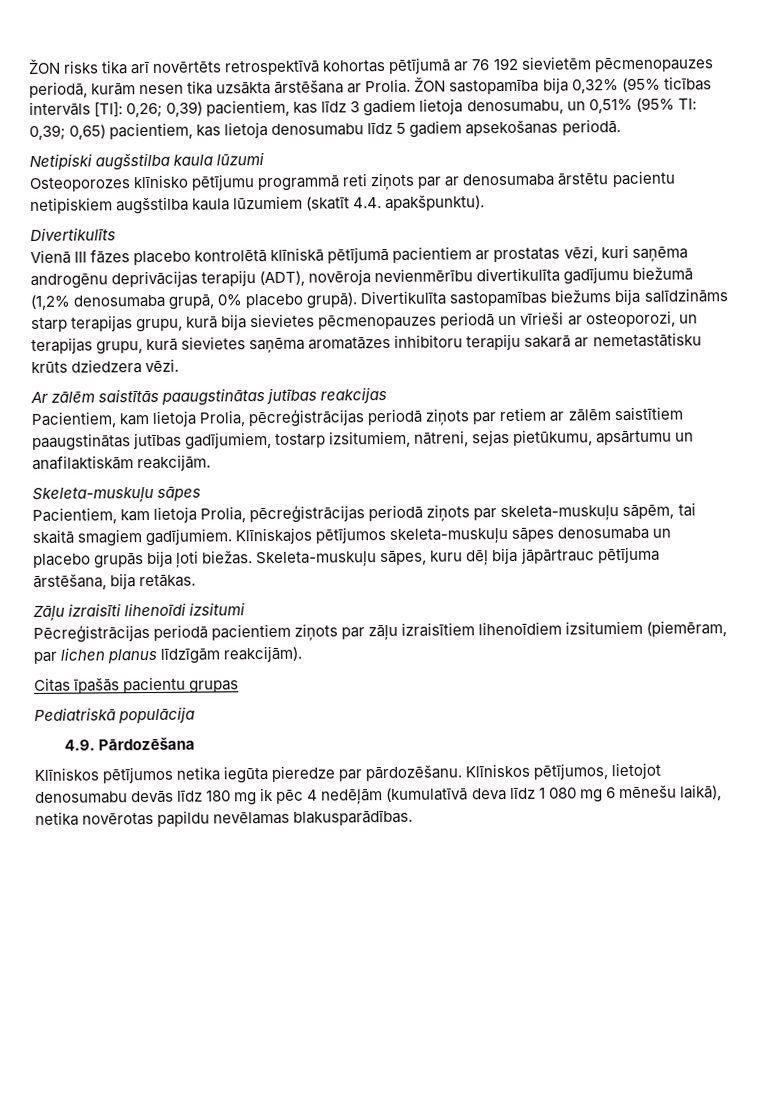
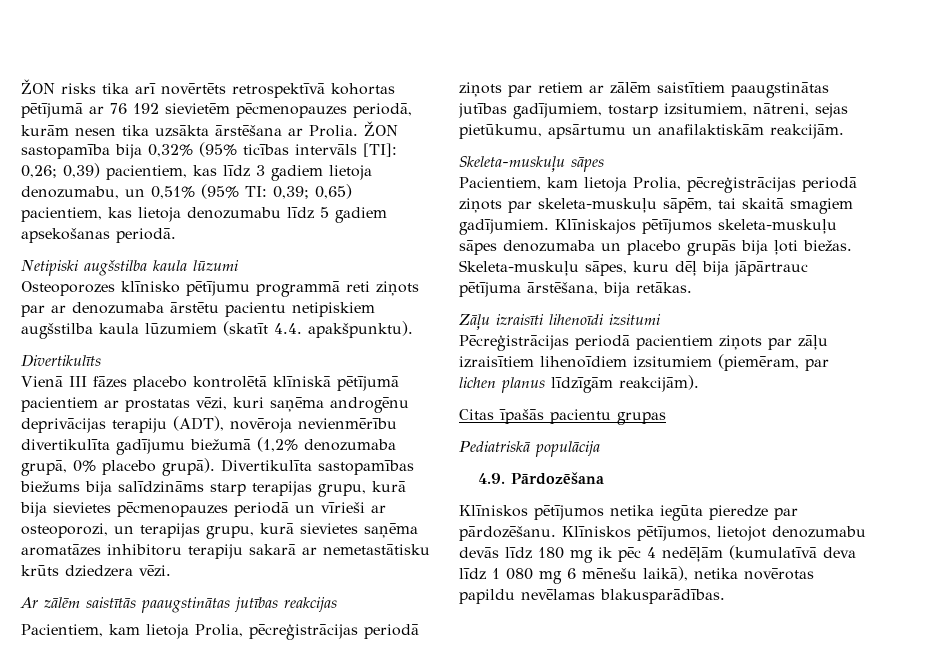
[466,99,564,115] denosumabu, -> [21,186,119,199] denozumabu,
[271,123,365,136] denosumabu -> [187,207,281,219] denozumabu
[462,173,555,187] denosumaba -> [72,302,164,314] denozumaba
[73,294,166,308] denosumaba -> [304,439,396,451] denozumaba
[557,526,650,540] denosumaba -> [503,240,595,252] denozumaba
[35,791,128,804] denosumabu -> [772,526,866,538] denozumabu

